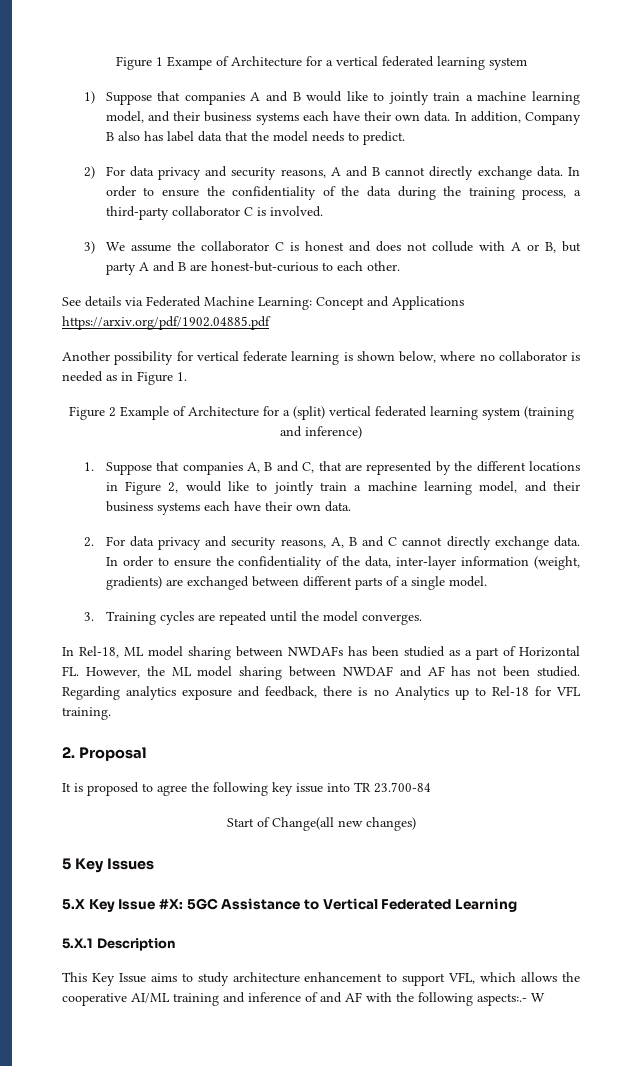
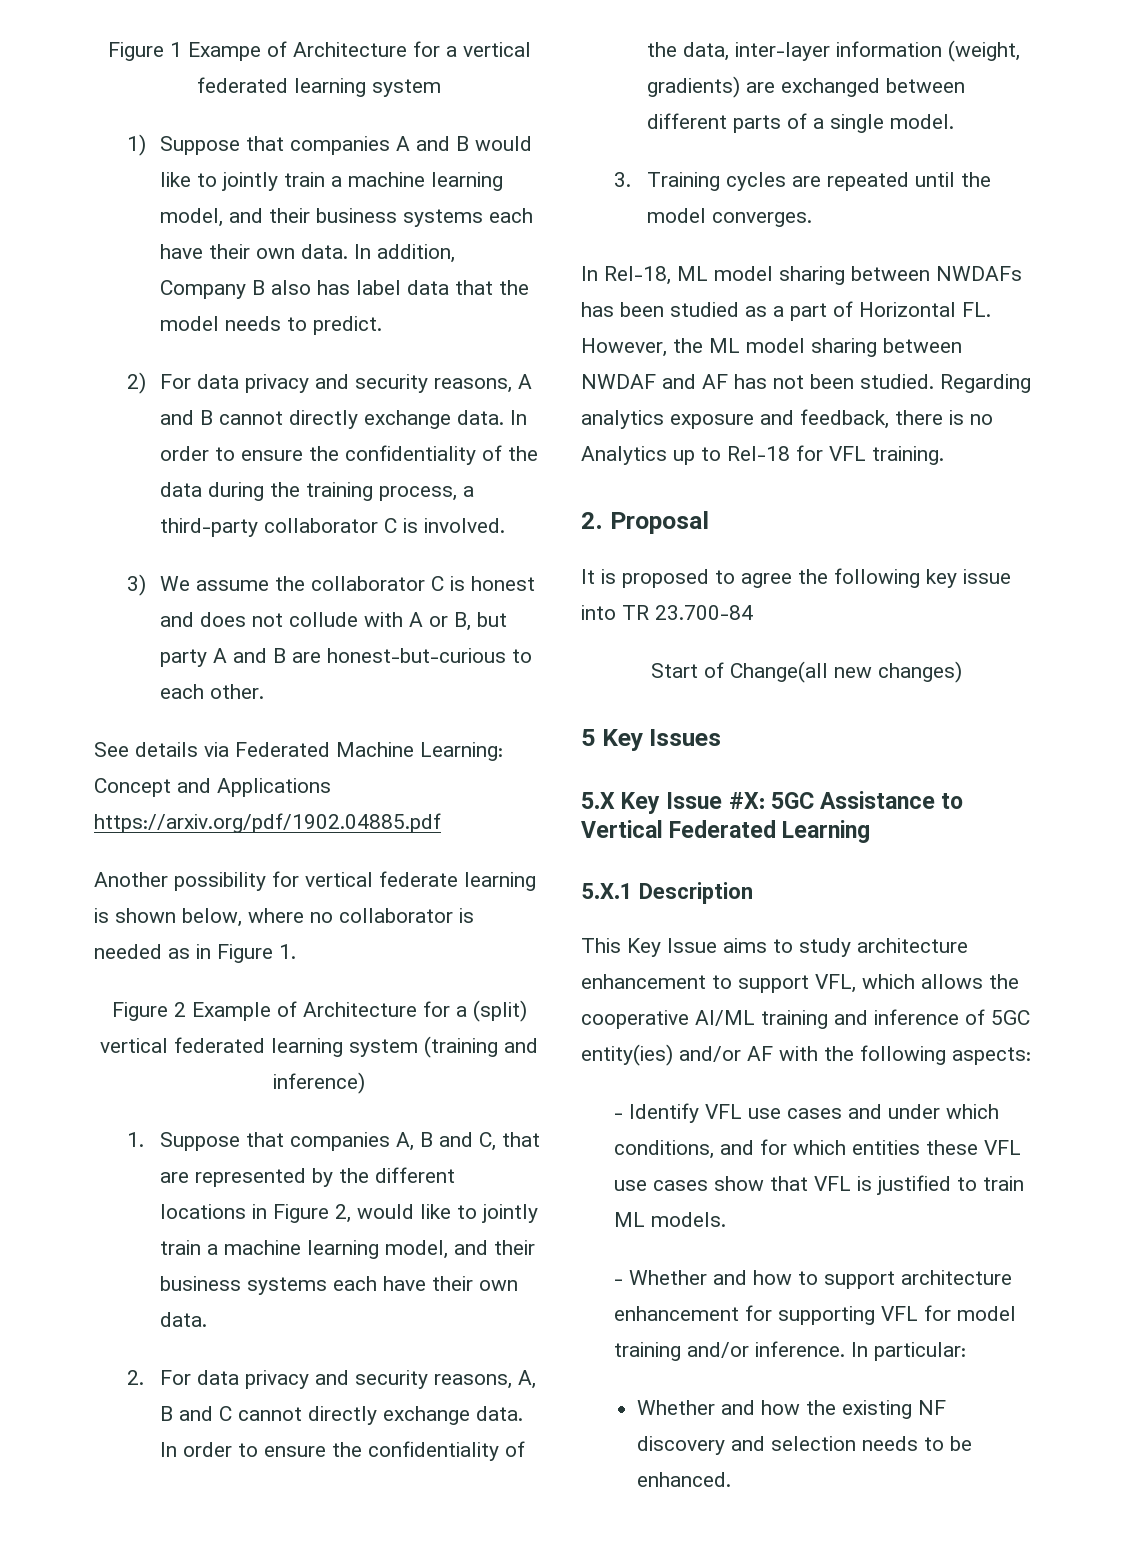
[320,992,342,1003] and -> [991,1010,1030,1025] [581,1044,741,1066] 5GC entity(ies) and/or
[477,993,545,1006] aspects:.- W -> [952,1047,1031,1065] [613,1103,999,1123] [613,1139,1021,1159] [613,1175,1024,1195] [613,1212,726,1227] [613,1270,1012,1289] [613,1305,1016,1325] [613,1341,966,1361] [637,1400,947,1419] [637,1436,973,1455] [637,1472,732,1487] aspects: // - Identify VFL use cases and under which conditions, and for which entities these VFL use cases show that VFL is justified to train ML models. // - Whether and how to support architecture enhancement for supporting VFL for model training and/or inference. In particular: // Whether and how the existing NF discovery and selection needs to be enhanced.

